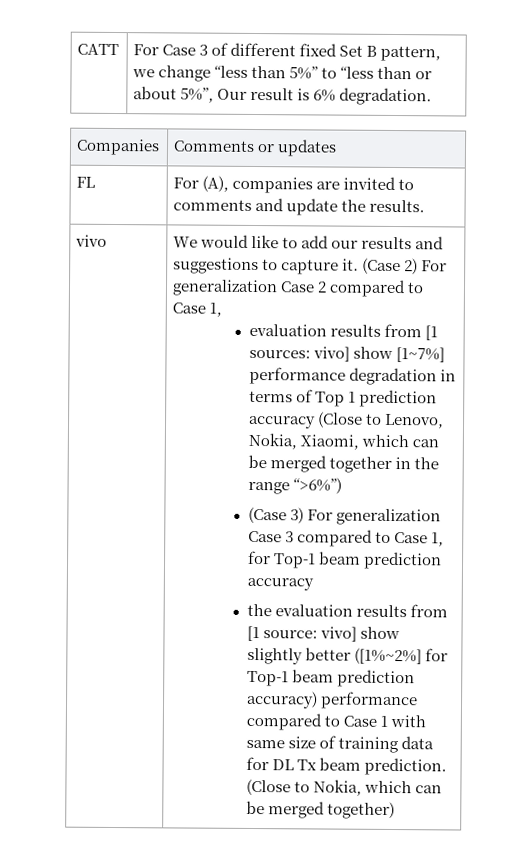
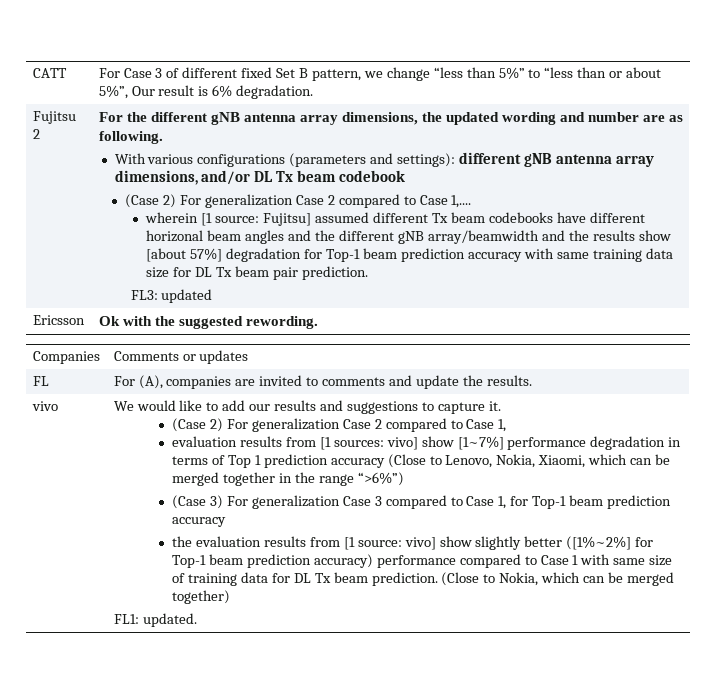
(433, 96) none -> [32,111,76,124] [32,129,40,139] [98,112,684,125] [98,131,163,144] [114,152,654,167] [114,170,406,185] [125,194,472,208] [145,212,645,226] [146,230,671,244] [146,248,673,262] [146,266,368,280] [130,289,213,303] [32,315,85,325] [98,316,318,329] // Fujitsu 2 | For the different gNB antenna array dimensions, the updated wording and number are as following. // With various configurations (parameters and settings): different gNB antenna array dimensions, and/or DL Tx beam codebook // (Case 2) For generalization Case 2 compared to Case 1,.... // wherein [1 source: Fujitsu] assumed different Tx beam codebooks have different horizonal beam angles and the different gNB array/beamwidth and the results show [about 57%] degradation for Top-1 beam prediction accuracy with same training data size for DL Tx beam pair prediction. // FL3: updated // Ericsson | Ok with the suggested rewording.
(360, 264) none -> (501, 406) //
(395, 810) none -> [113,613,197,627] // FL1: updated.

